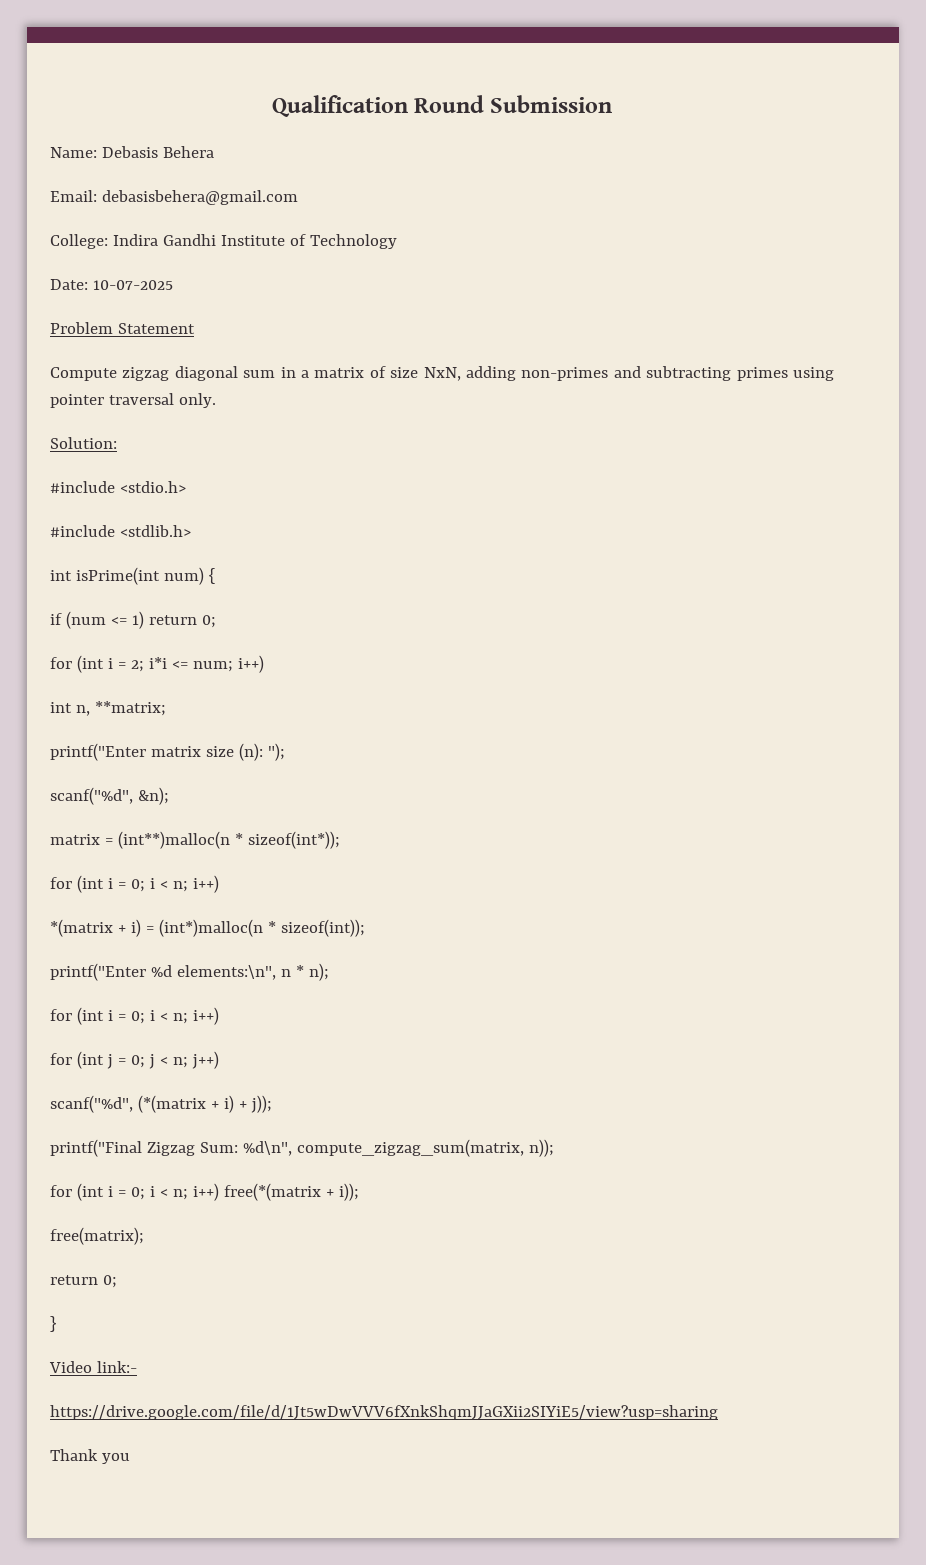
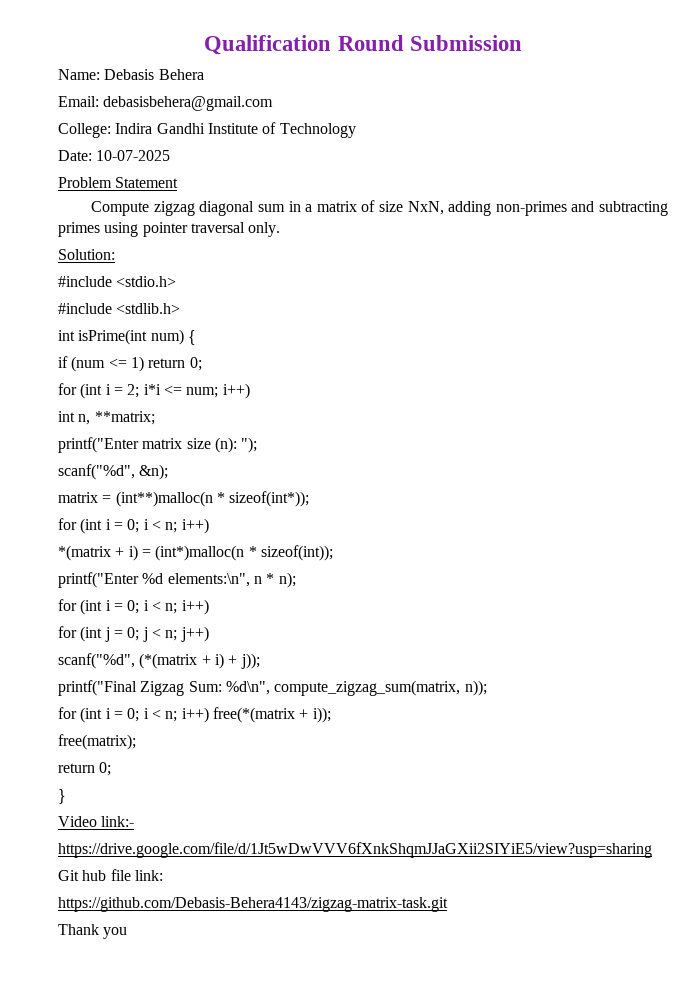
(718, 1412) none -> [58,869,163,881] [58,897,448,912] // Git hub file link: // https://github.com/Debasis-Behera4143/zigzag-matrix-task.git

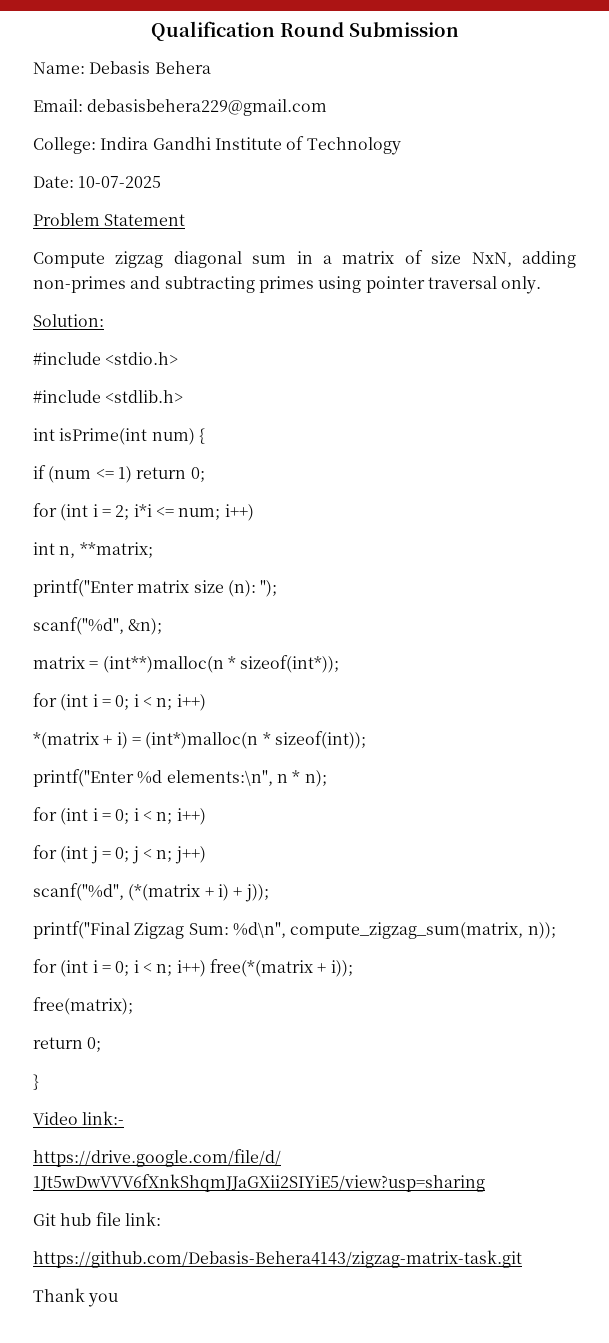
[103,96,274,111] debasisbehera@gmail.com -> [87,99,328,116] debasisbehera229@gmail.com

